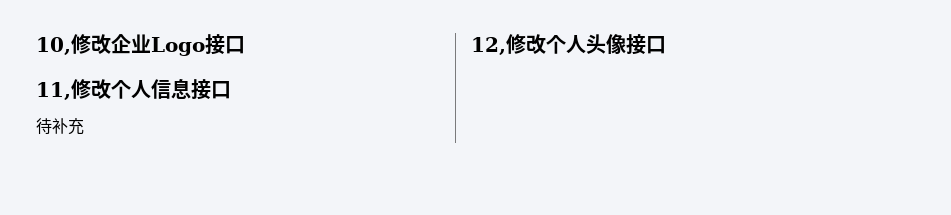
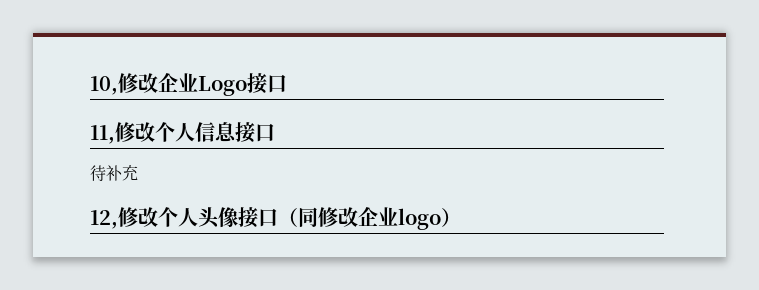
(666, 45) none -> [278,207,461,230] （同修改企业logo）

